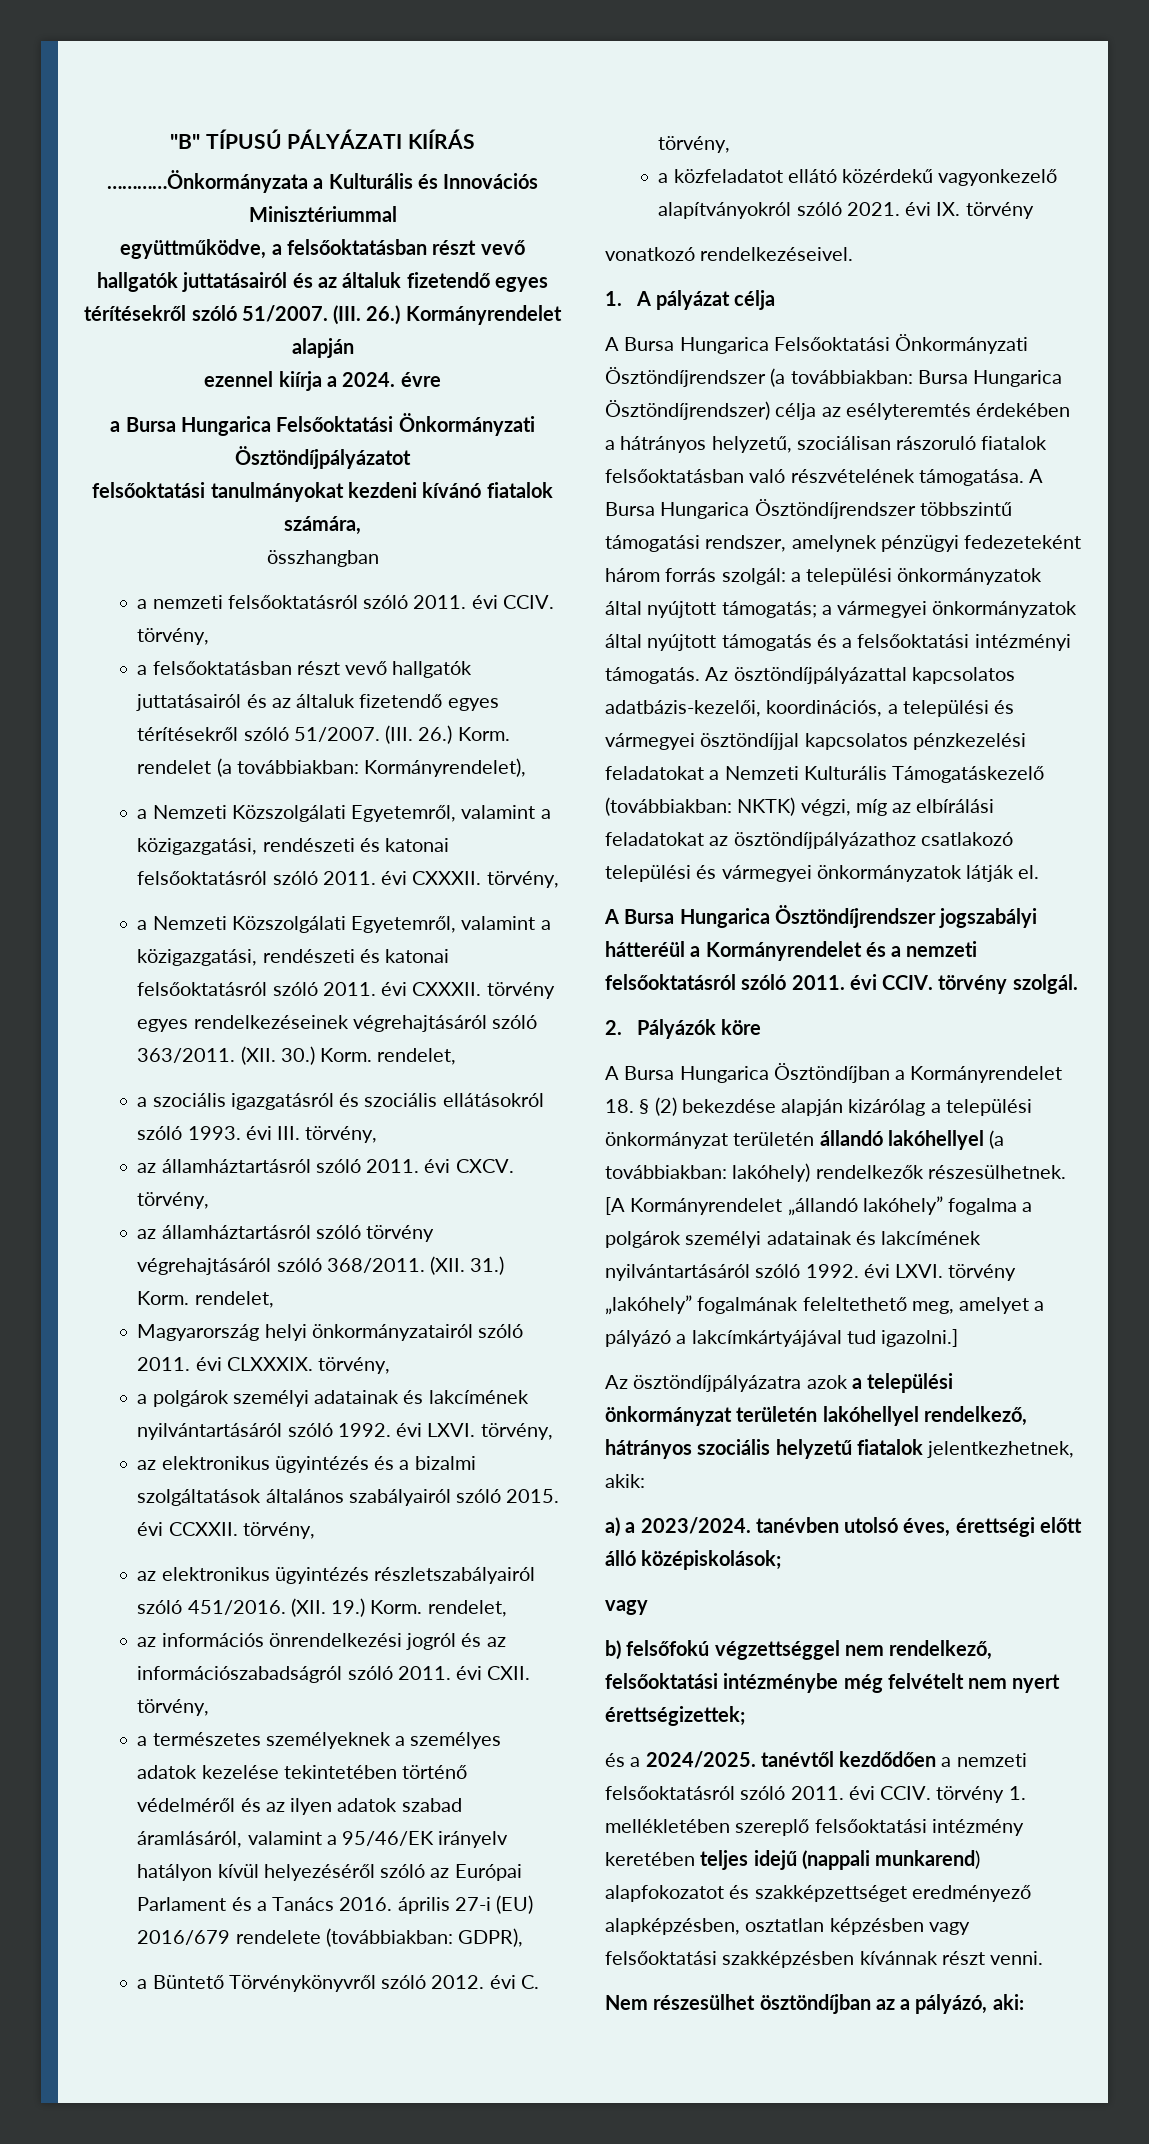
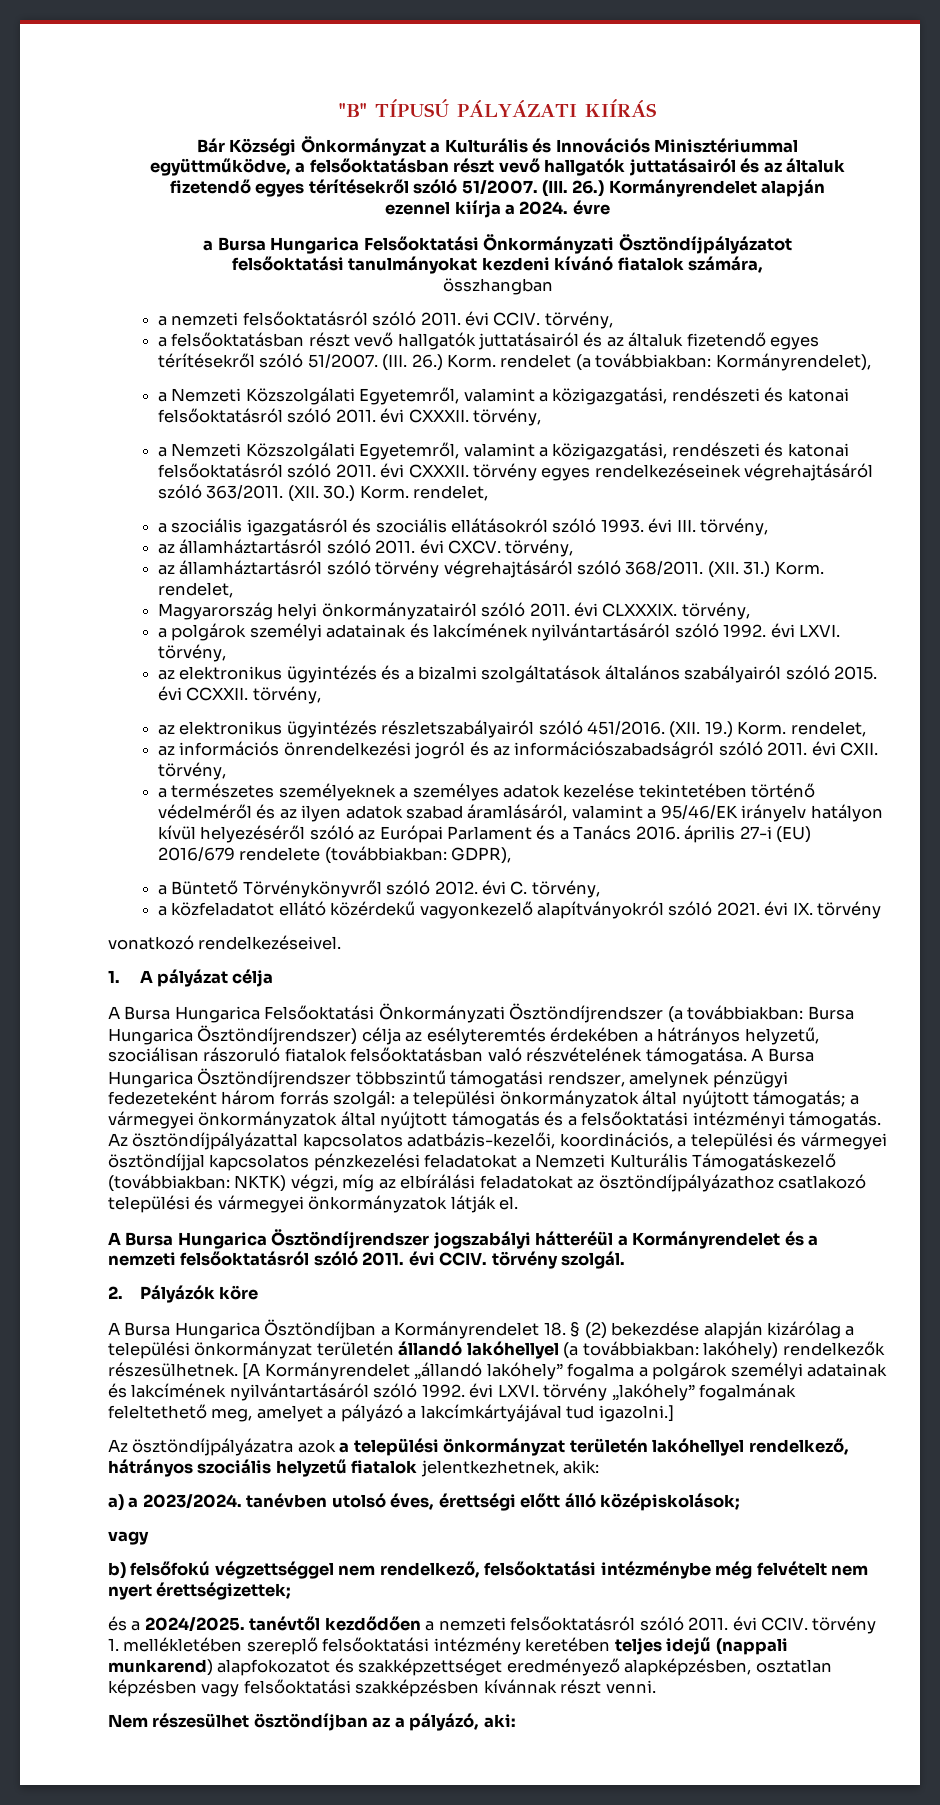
[106,170,308,193] …………Önkormányzata -> [196,136,426,156] Bár Községi Önkormányzat

